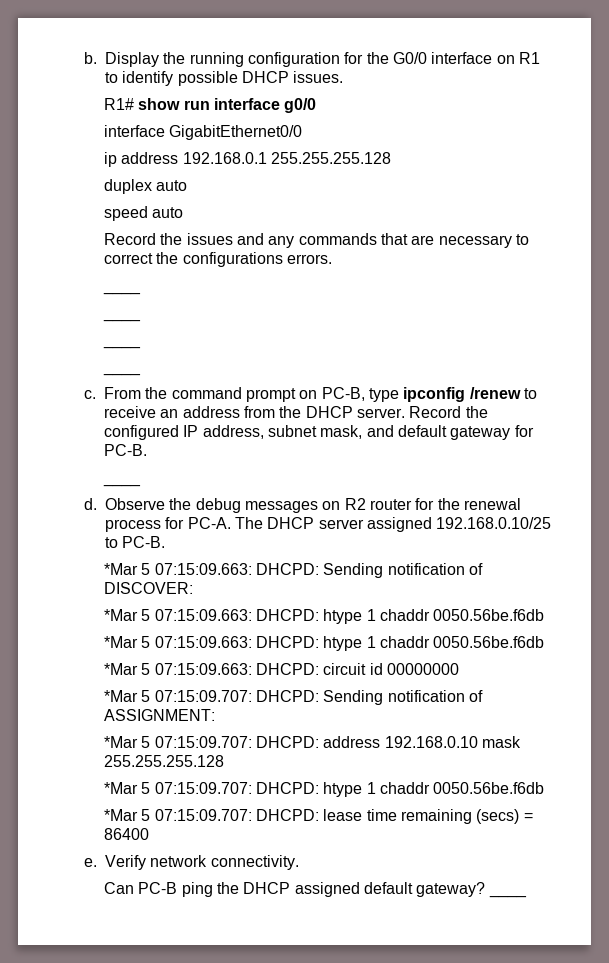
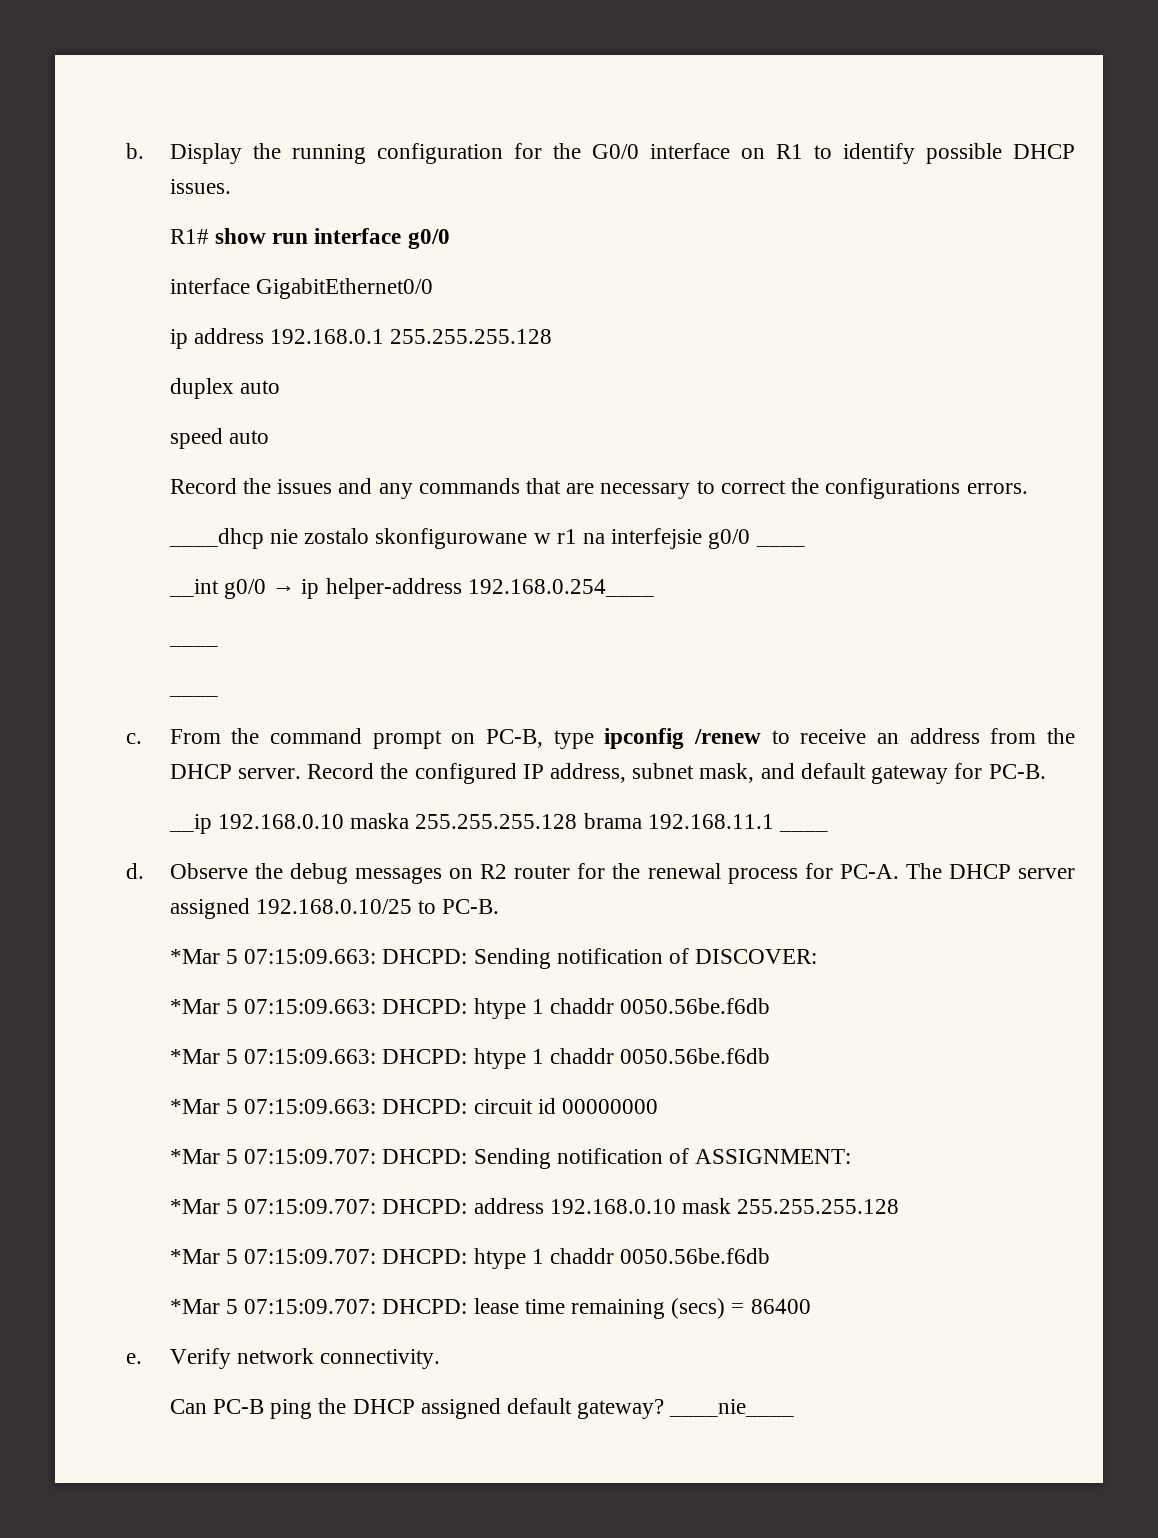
[103,291,142,295] [103,318,142,322] ____ // ____ -> [168,528,805,549] [168,578,654,599] ____dhcp nie zostalo skonfigurowane w r1 na interfejsie g0/0 ____ // __int g0/0 → ip helper-address 192.168.0.254____
(148, 450) none -> [168,813,774,834] __ip 192.168.0.10 maska 255.255.255.128 brama 192.168.11.1
[488,894,527,898] ____ -> [669,1399,795,1417] ____nie____

